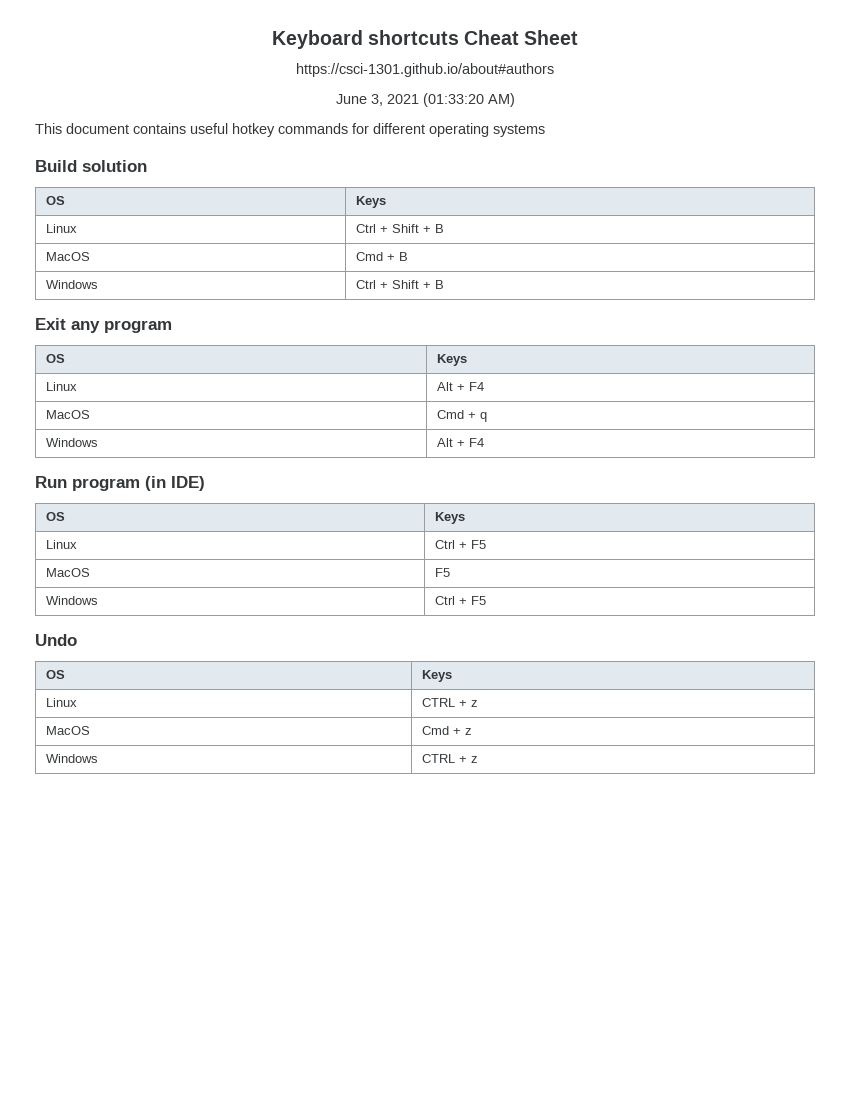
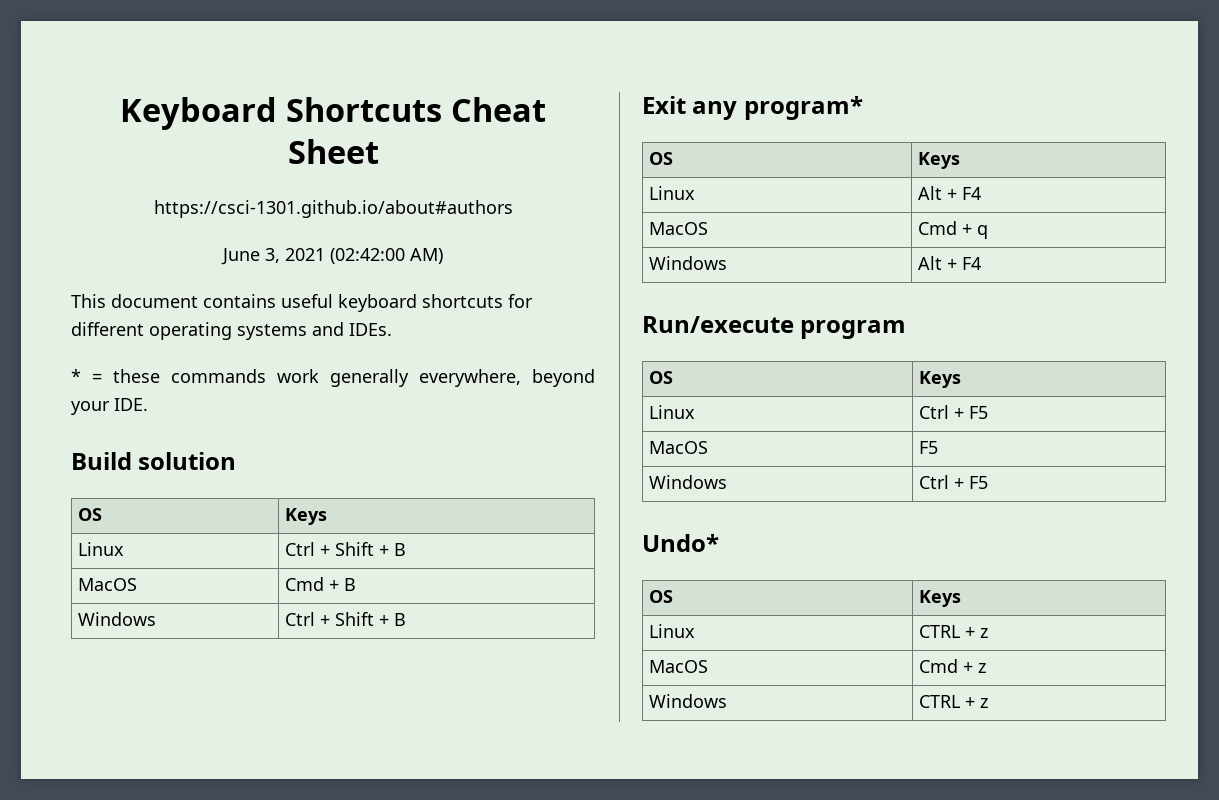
[367,30,459,45] shortcuts -> [286,97,442,122] Shortcuts
[422,93,484,107] (01:33:20 -> [330,248,405,264] (02:42:00
[232,123,348,137] hotkey commands -> [338,294,503,312] keyboard shortcuts
(545, 130) none -> [312,322,392,336] [71,369,595,387] [71,398,148,415] and IDEs. // * = these commands work generally everywhere, beyond your IDE.
[104,320,172,333] program -> [743,96,863,120] program*
[35,476,205,491] Run program (in IDE) -> [642,316,907,339] Run/execute program
[35,634,77,646] Undo -> [642,534,719,552] Undo*

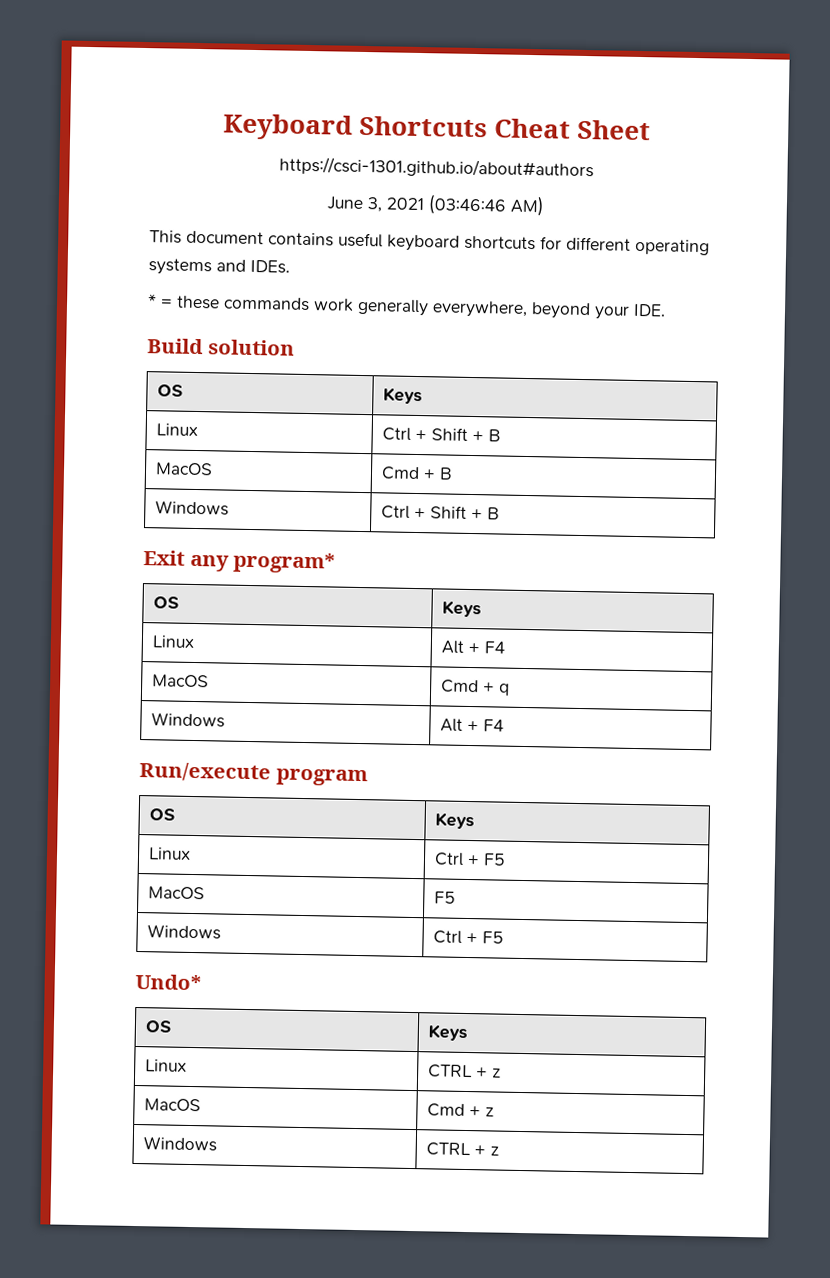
[330,248,405,264] (02:42:00 -> [427,194,507,216] (03:46:46

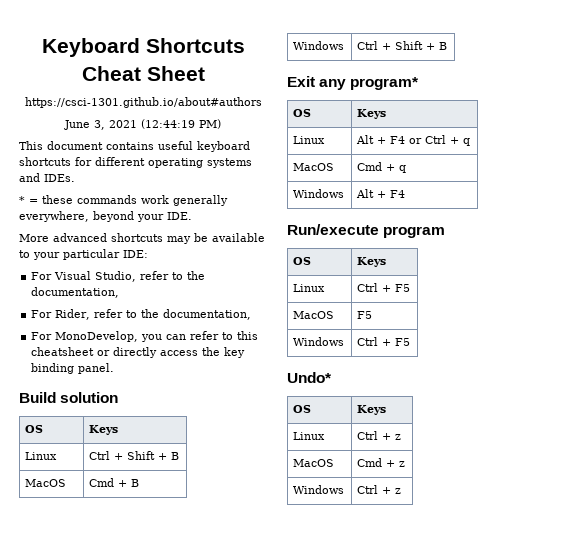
[427,194,545,217] (03:46:46 AM) -> [141,119,221,129] (12:44:19 PM)
(666, 310) none -> [19,233,265,244] [19,249,148,260] [31,271,206,282] [31,287,120,298] [31,309,252,320] [31,331,259,342] [31,347,246,358] [31,363,115,374] // More advanced shortcuts may be available to your particular IDE: // For Visual Studio, refer to the documentation, // For Rider, refer to the documentation, // For MonoDevelop, you can refer to this cheatsheet or directly access the key binding panel.
(506, 647) none -> [409,135,471,146] or Ctrl + q
[428,1064,474,1079] CTRL -> [357,431,379,440] Ctrl
[426,1142,472,1157] CTRL -> [357,485,379,494] Ctrl

